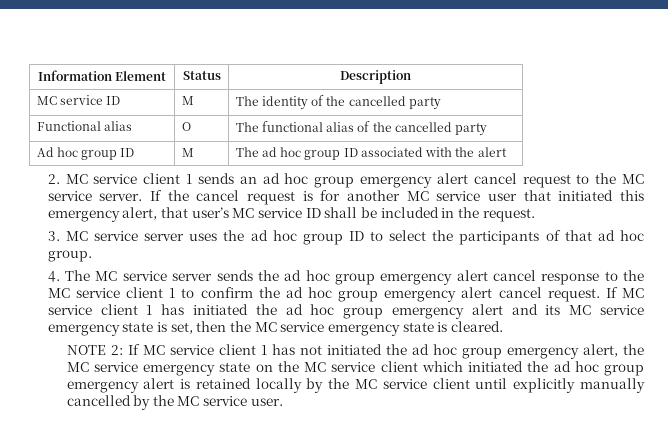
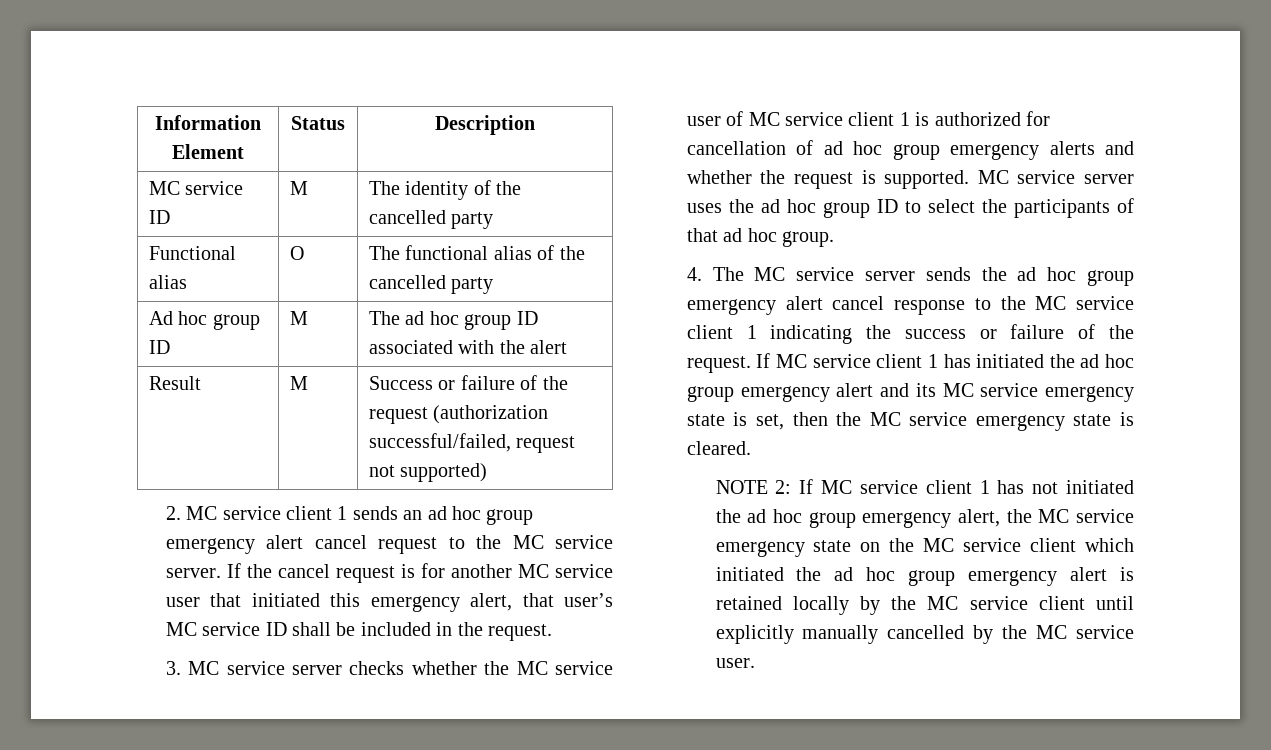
(507, 152) none -> [148,376,201,390] [289,376,308,390] [368,375,568,390] [368,405,549,424] [368,433,576,453] [368,463,488,482] // Result | M | Success or failure of the request (authorization successful/failed, request not supported)
(185, 237) none -> [349,661,614,675] [686,111,1050,126] [686,140,1134,160] [686,170,1134,189] checks whether the MC service user of MC service client 1 is authorized for cancellation of ad hoc group emergency alerts and whether the request is supported. MC service server
[181,287,542,302] to confirm the ad hoc group emergency alert cancel -> [770,324,1134,344] indicating the success or failure of the

